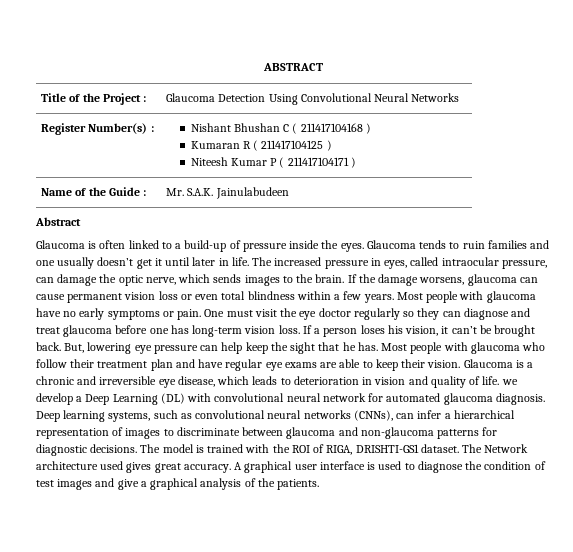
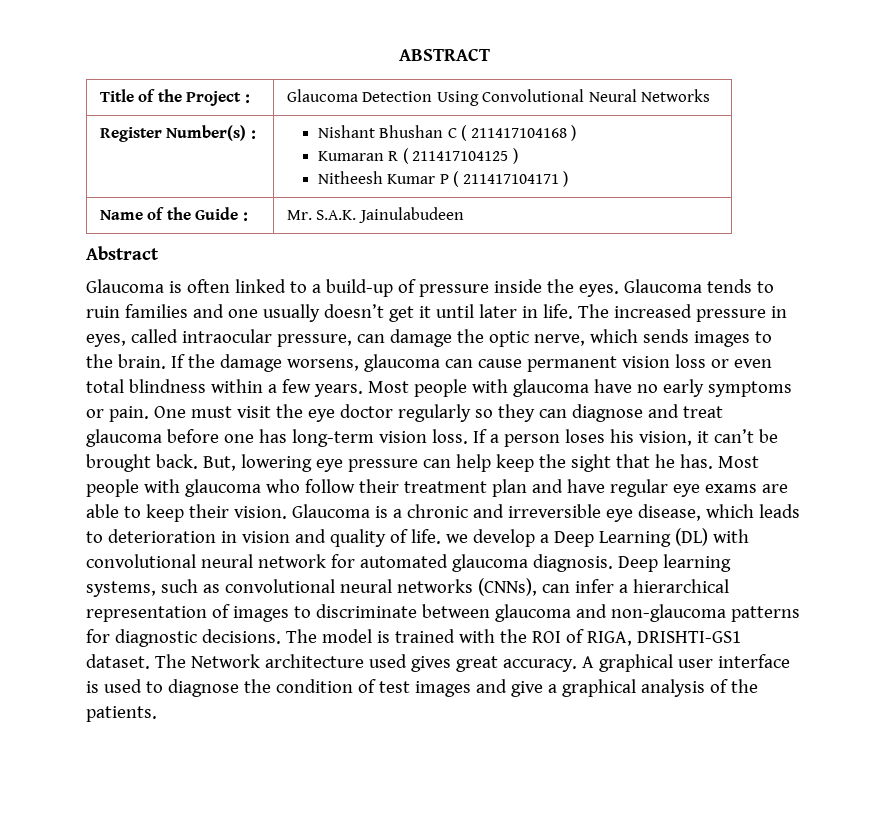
[190,157,228,166] Niteesh -> [317,171,383,184] Nitheesh

